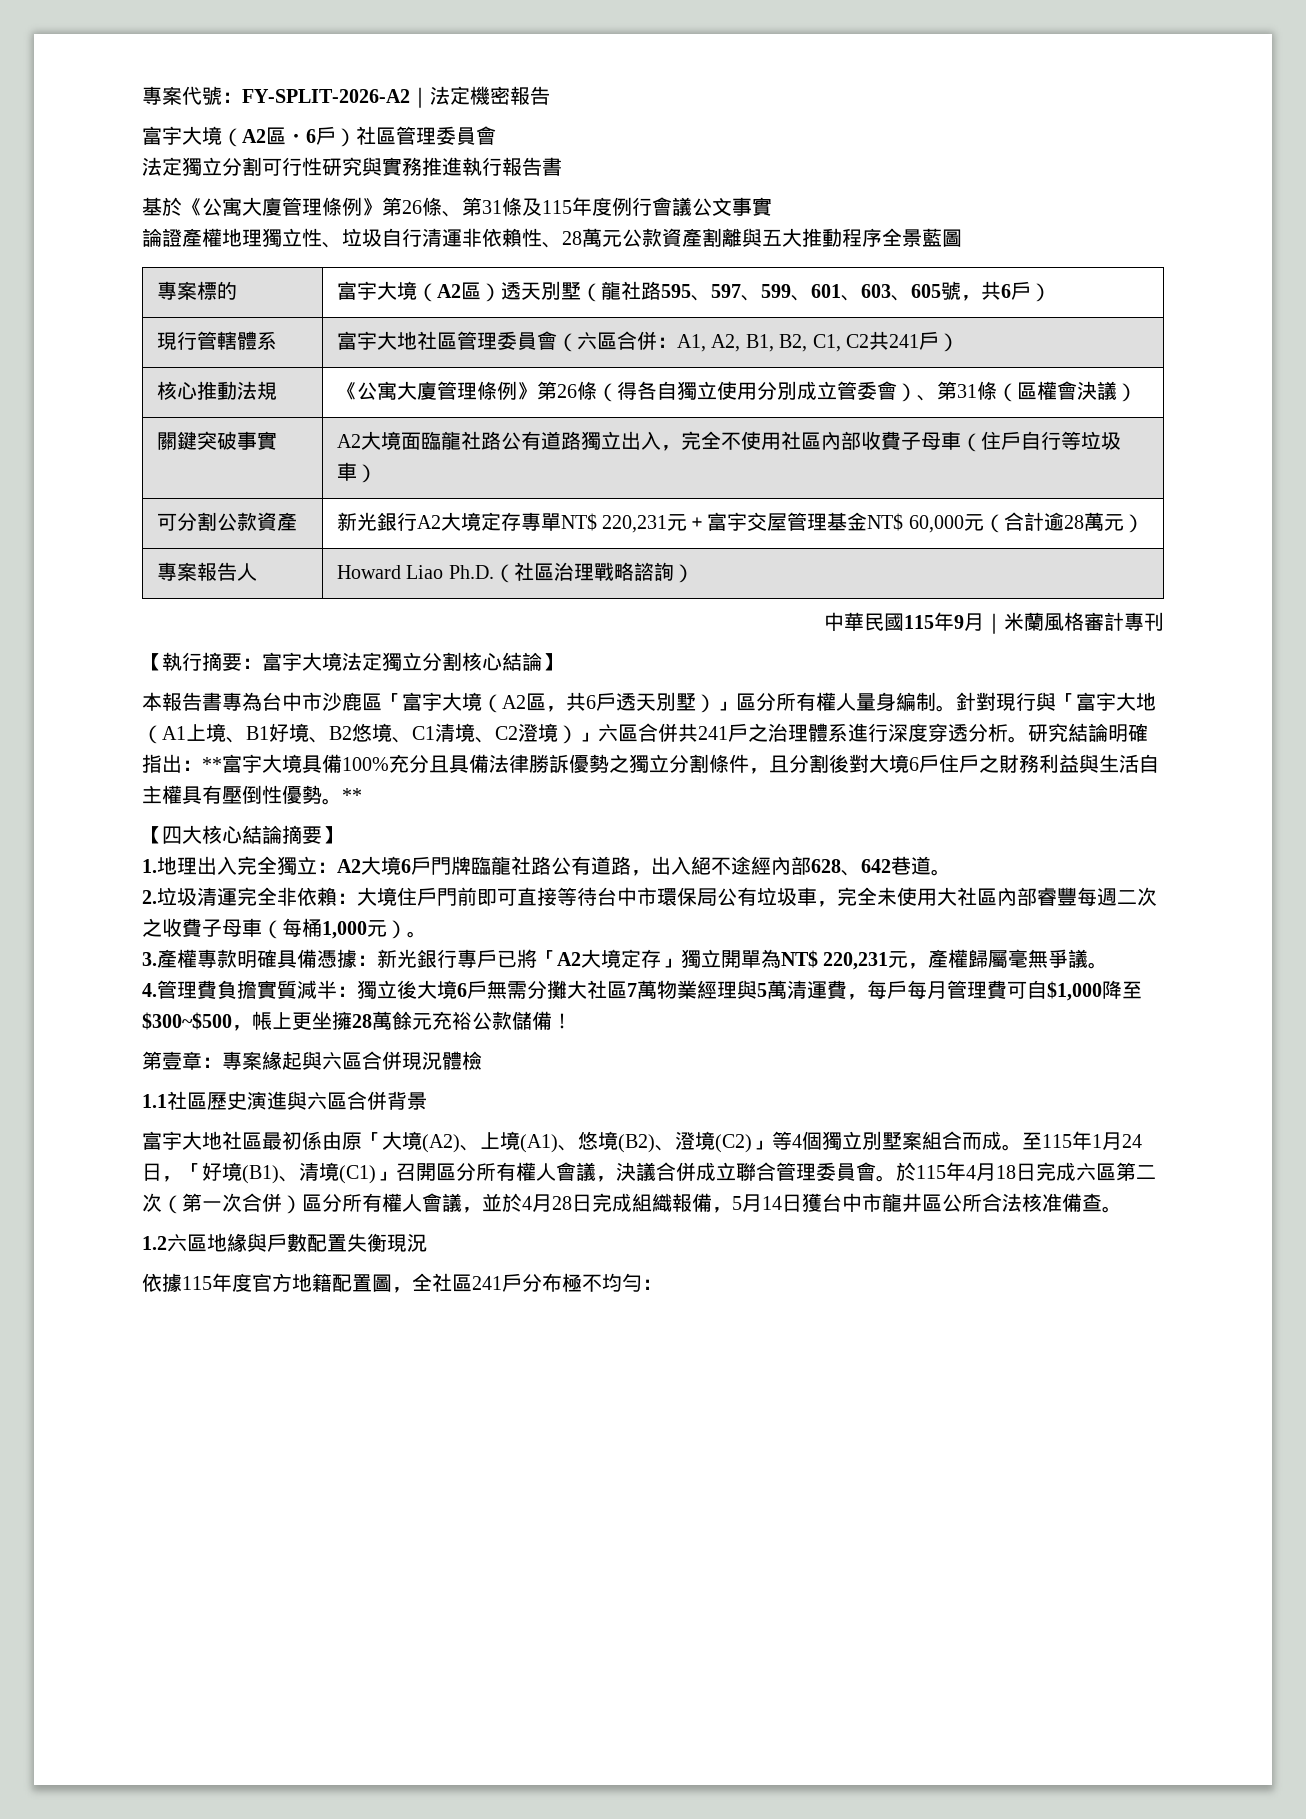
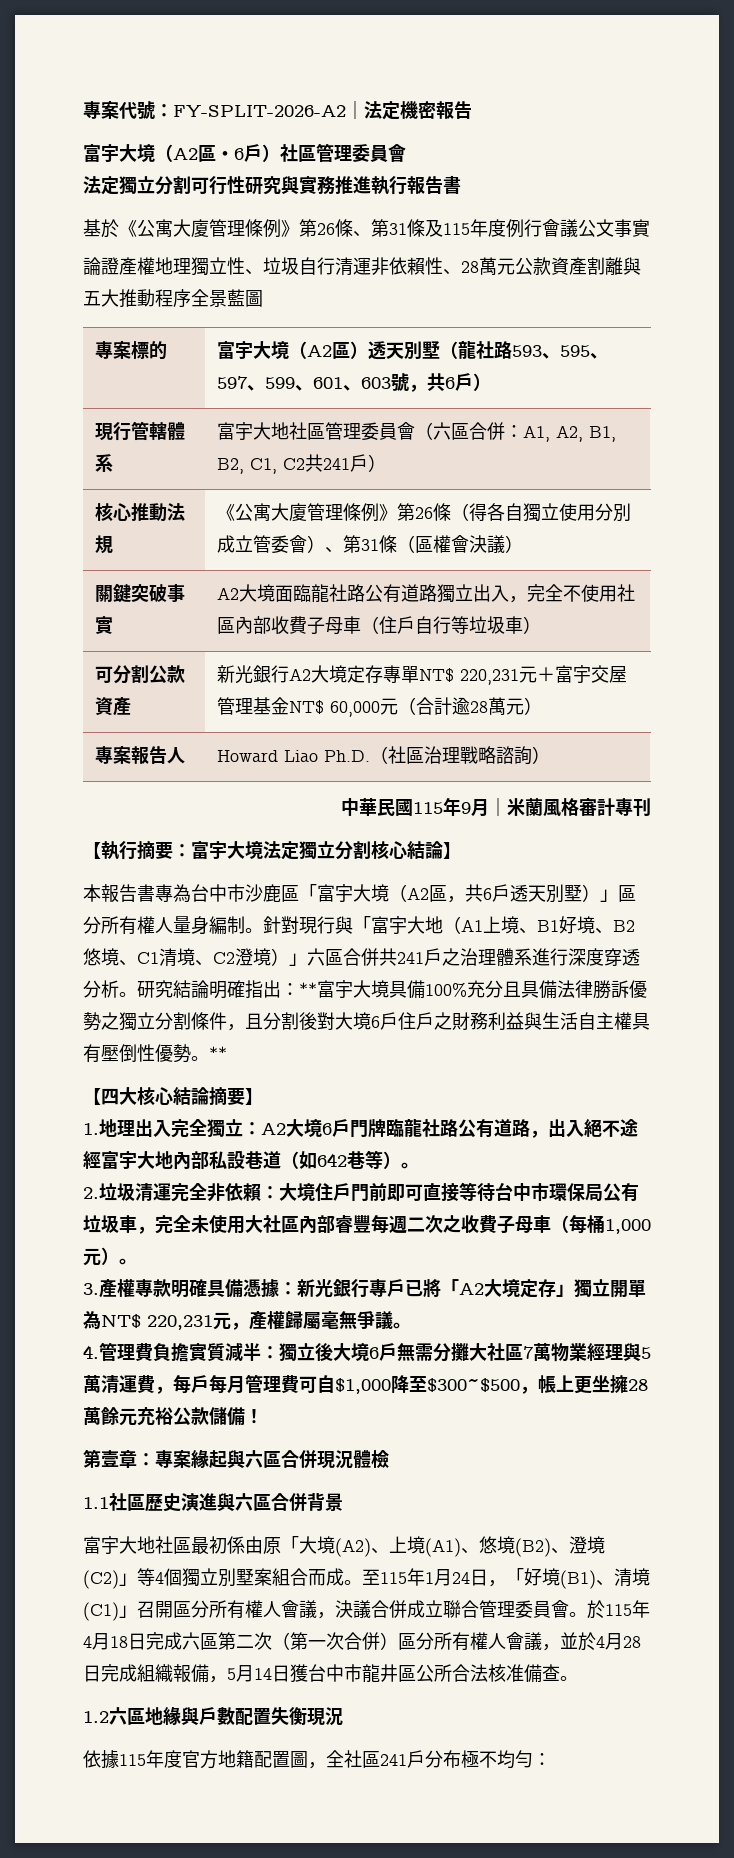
(662, 290) none -> [511,345,560,359] 593、
[891,284,942,301] 、605 -> (391, 383) none
[771,856,931,876] 內部628、642巷道 -> [101,1150,401,1170] 富宇大地內部私設巷道（如642巷等）

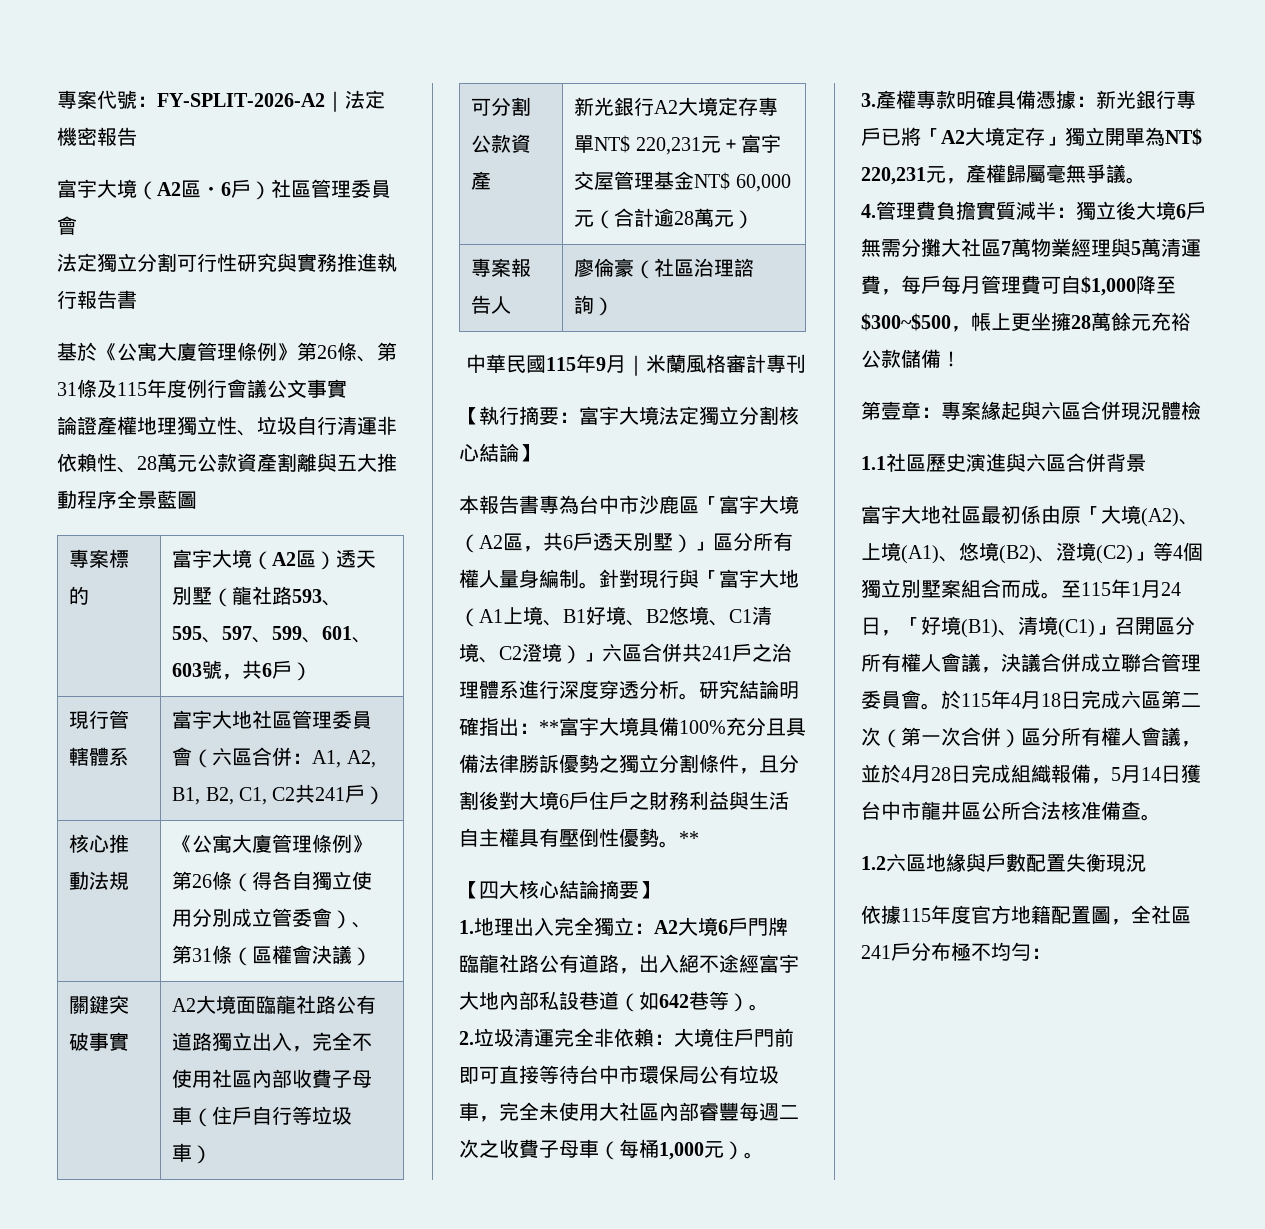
[216,750,370,762] Howard Liao Ph.D. -> [574,258,635,277] 廖倫豪
[459,746,496,764] 戰略 -> (735, 268) none

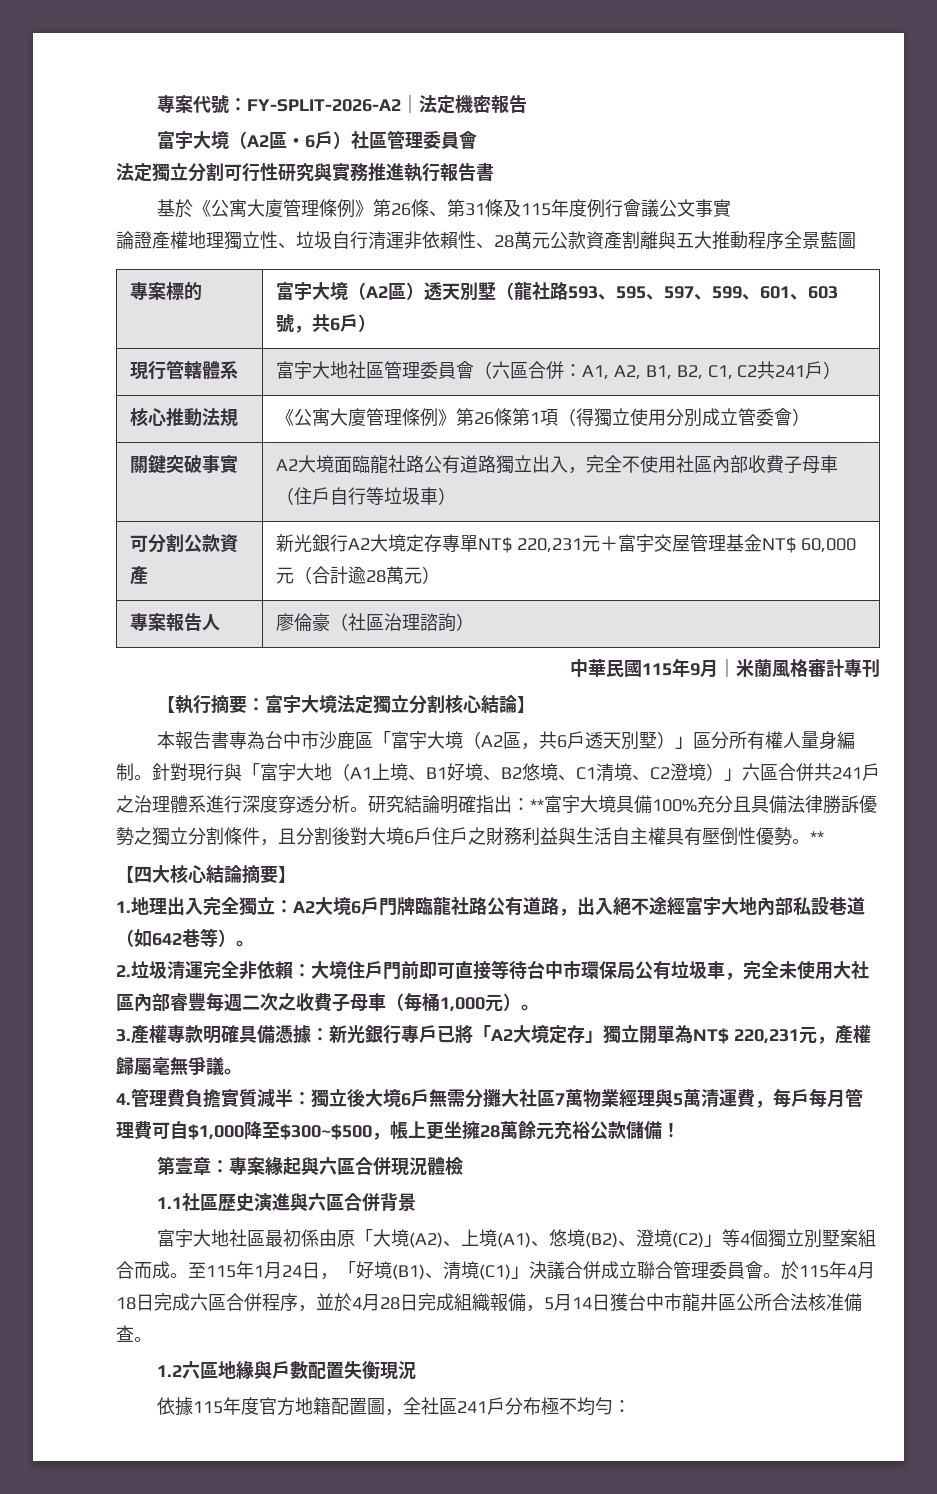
[232,871,313,892] （得各自 -> [512,408,595,426] 第1項（得
[352,922,373,928] [172,945,373,966] 、第31條（區權會決議） -> (811, 417) none
[1115,616,1195,635] [861,653,1001,673] 召開區分所有權人會議， -> (529, 1272) none
[1161,690,1201,709] [861,727,1181,748] 第二次（第一次合併）區分所有權人會議 -> [226,1293,298,1312] 合併程序

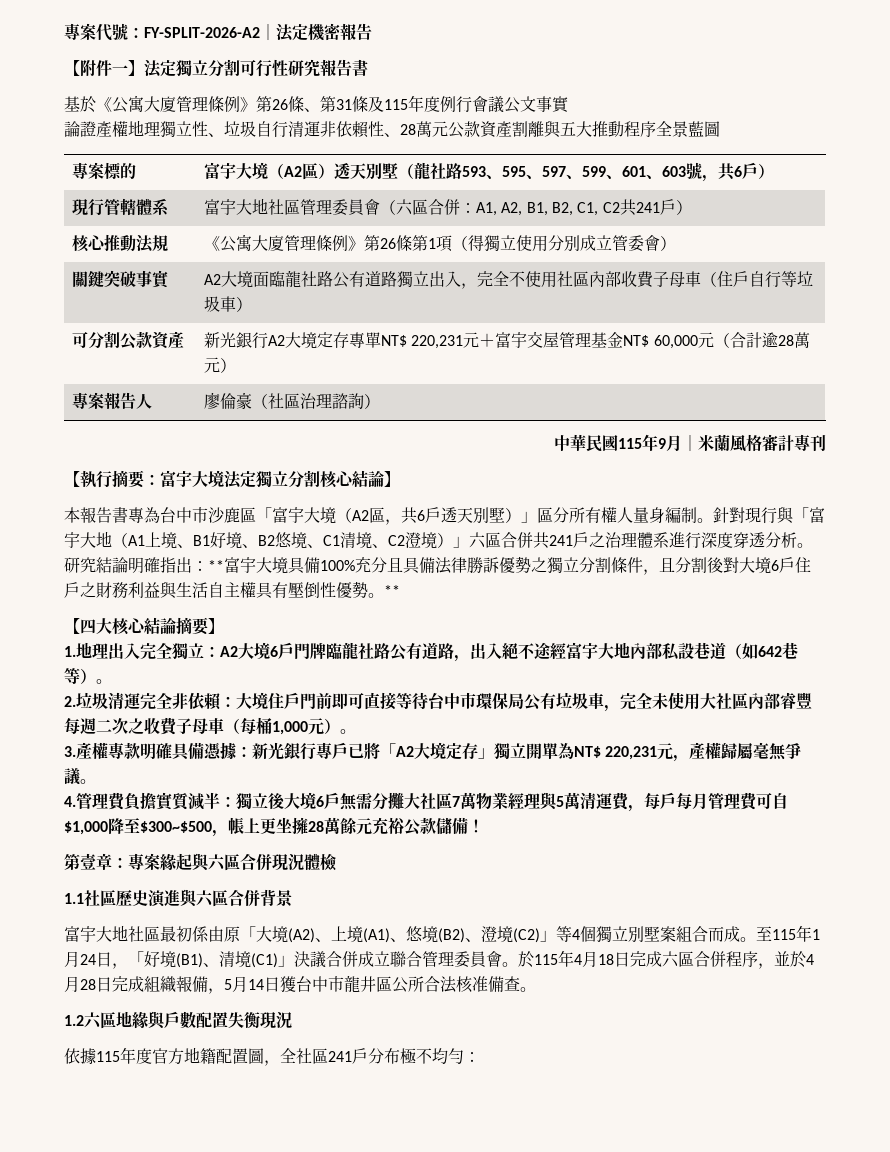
[157,130,478,150] 富宇大境（A2區・6戶）社區管理委員會 // -> [64,59,144,77] 【附件一】
[314,163,440,182] 與實務推進執行 -> (320, 68) none

